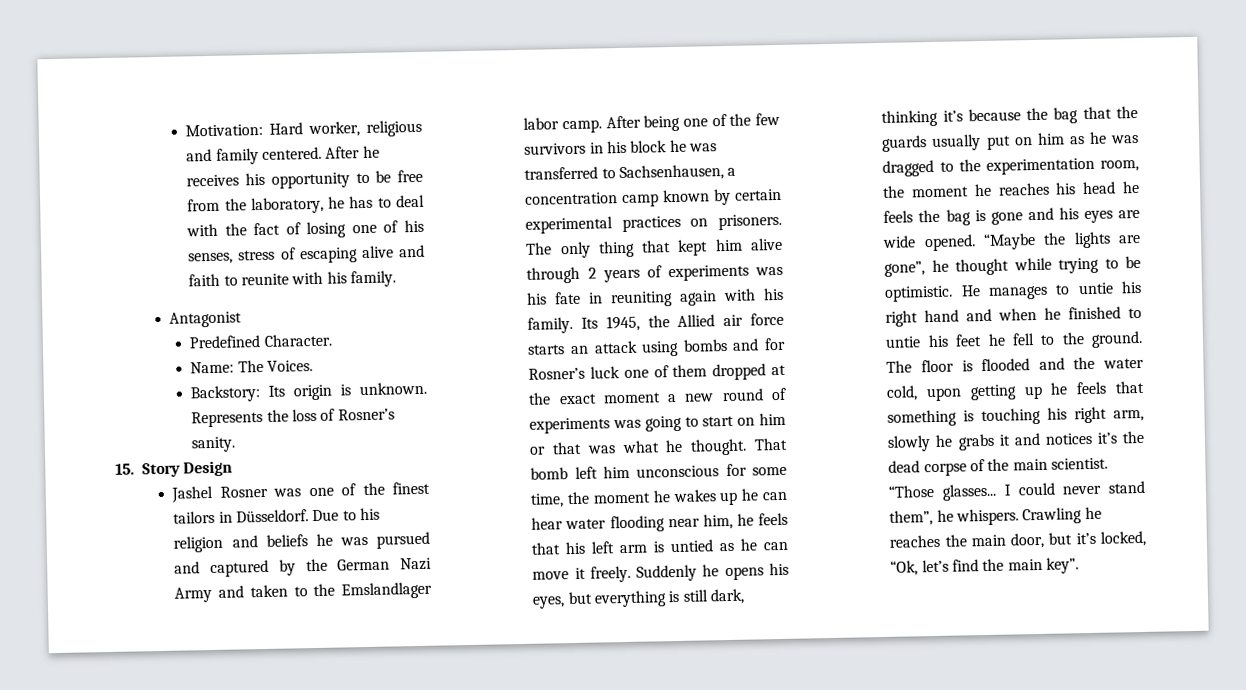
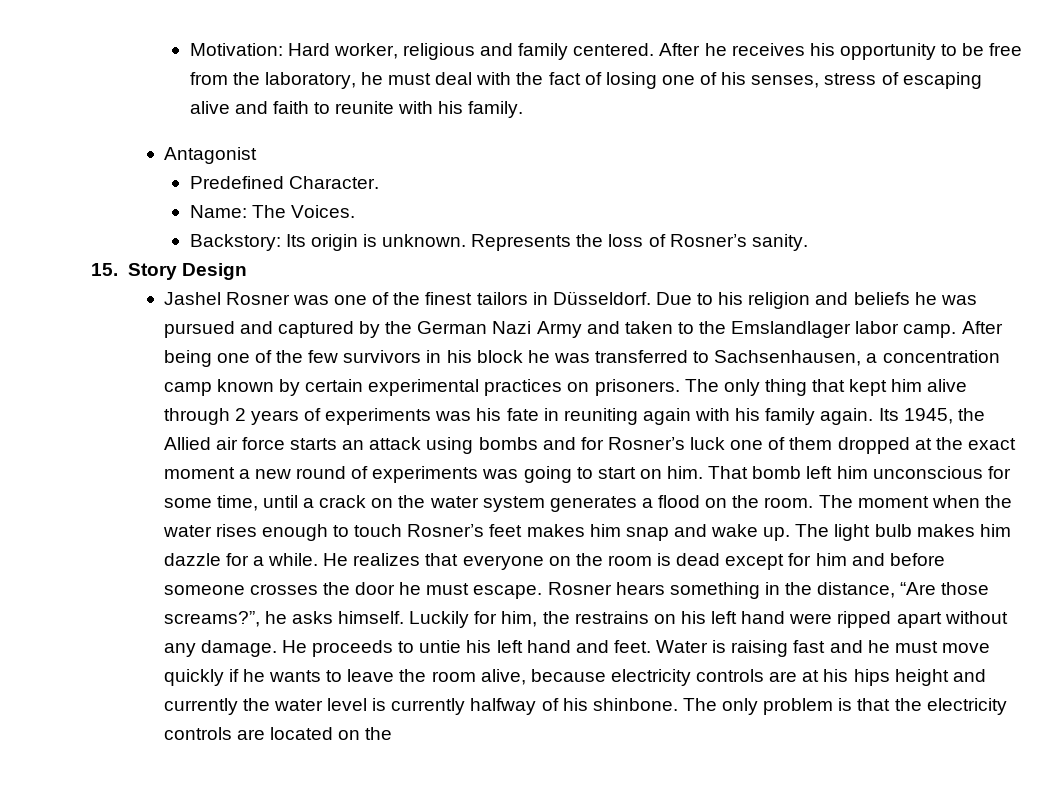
[349,195,392,209] has to -> [388,73,432,85] must
[527,316,574,334] family. -> [765,408,874,425] family again.
[759,412,786,426] [529,438,748,456] him or that was what he thought. -> [667,466,704,479] him.
[567,488,788,506] [531,512,788,533] [531,538,788,555] [532,562,789,583] [532,588,745,609] [881,105,1138,127] [881,131,1139,152] [882,157,1139,177] [882,180,1140,198] [883,207,1140,226] [882,231,1141,252] [884,255,1141,277] [884,280,1142,302] [885,310,919,327] the moment he wakes up he can hear water flooding near him, he feels that his left arm is untied as he can move it freely. Suddenly he opens his eyes, but everything is still dark, thinking it’s because the bag that the guards usually put on him as he was dragged to the experimentation room, the moment he reaches his head he feels the bag is gone and his eyes are wide opened. “Maybe the lights are gone”, he thought while trying to be optimistic. He manages to untie his right -> [262,495,1012,512] [162,524,1011,541] [163,553,945,570] [163,582,990,599] [163,611,1008,628] [163,640,523,657] until a crack on the water system generates a flood on the room. The moment when the water rises enough to touch Rosner’s feet makes him snap and wake up. The light bulb makes him dazzle for a while. He realizes that everyone on the room is dead except for him and before someone crosses the door he must escape. Rosner hears something in the distance, “Are those screams?”, he asks himself. Luckily for him, the restrains on his left hand were ripped apart without any damage. He proceeds to untie his left
[998,306,1142,321] [885,330,1143,348] [886,356,1144,373] [886,380,1145,402] [887,406,1144,427] [887,430,1144,452] [888,457,1108,477] [888,480,1145,501] [889,506,1102,526] [889,530,1146,549] [890,557,1079,576] when he finished to untie his feet he fell to the ground. The floor is flooded and the water cold, upon getting up he feels that something is touching his right arm, slowly he grabs it and notices it’s the dead corpse of the main scientist. “Those glasses... I could never stand them”, he whispers. Crawling he reaches the main door, but it’s locked, “Ok, let’s find the main key”. -> [613,640,990,657] [163,669,986,686] [163,698,1007,715] [163,727,393,740] feet. Water is raising fast and he must move quickly if he wants to leave the room alive, because electricity controls are at his hips height and currently the water level is currently halfway of his shinbone. The only problem is that the electricity controls are located on the

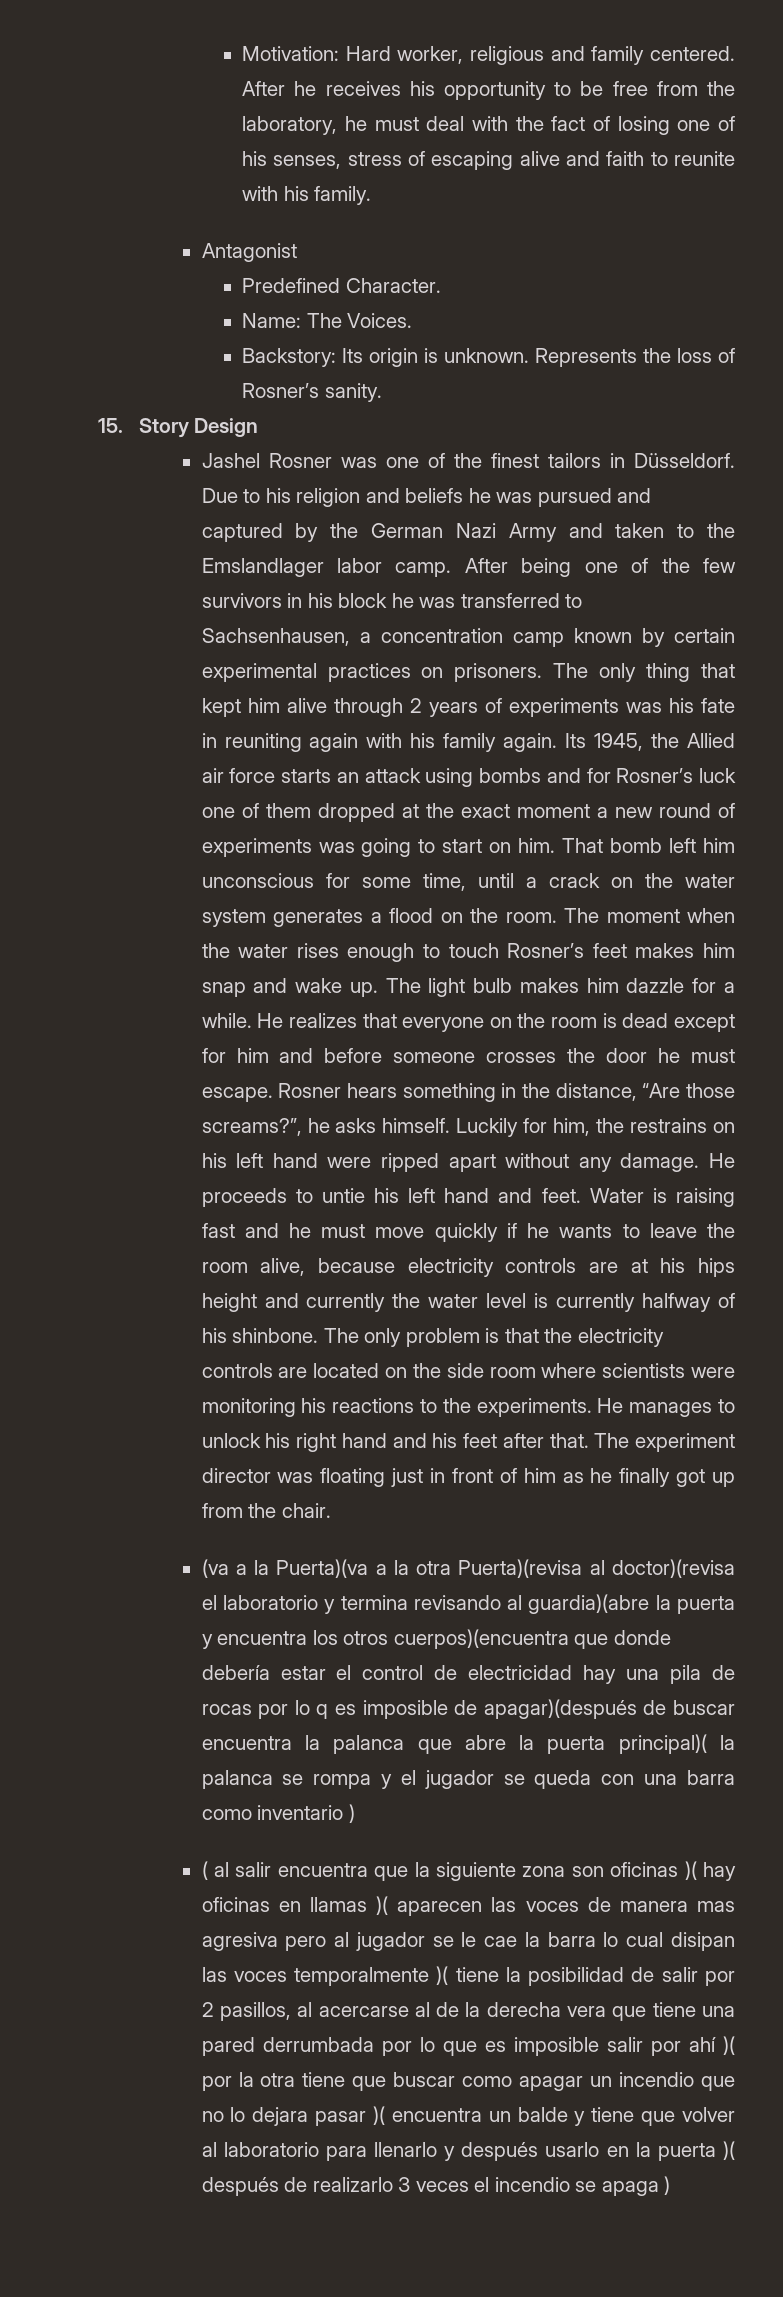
(393, 733) none -> [446,1363,735,1378] [201,1398,735,1417] [201,1433,735,1452] [201,1468,736,1487] [201,1503,331,1518] [201,1559,736,1578] [201,1594,735,1614] [201,1629,671,1649] [201,1665,735,1684] [201,1699,735,1719] [201,1734,735,1754] [201,1770,735,1789] [201,1804,355,1823] [201,1861,736,1881] [201,1896,735,1916] [201,1932,736,1951] [201,1966,736,1986] [201,2002,736,2021] [201,2036,736,2056] [201,2072,735,2091] [201,2106,735,2126] [201,2141,735,2161] [201,2176,671,2196] side room where scientists were monitoring his reactions to the experiments. He manages to unlock his right hand and his feet after that. The experiment director was floating just in front of him as he finally got up from the chair. // (va a la Puerta)(va a la otra Puerta)(revisa al doctor)(revisa el laboratorio y termina revisando al guardia)(abre la puerta y encuentra los otros cuerpos)(encuentra que donde debería estar el control de electricidad hay una pila de rocas por lo q es imposible de apagar)(después de buscar encuentra la palanca que abre la puerta principal)( la palanca se rompa y el jugador se queda con una barra como inventario ) // ( al salir encuentra que la siguiente zona son oficinas )( hay oficinas en llamas )( aparecen las voces de manera mas agresiva pero al jugador se le cae la barra lo cual disipan las voces temporalmente )( tiene la posibilidad de salir por 2 pasillos, al acercarse al de la derecha vera que tiene una pared derrumbada por lo que es imposible salir por ahí )( por la otra tiene que buscar como apagar un incendio que no lo dejara pasar )( encuentra un balde y tiene que volver al laboratorio para llenarlo y después usarlo en la puerta )( después de realizarlo 3 veces el incendio se apaga )

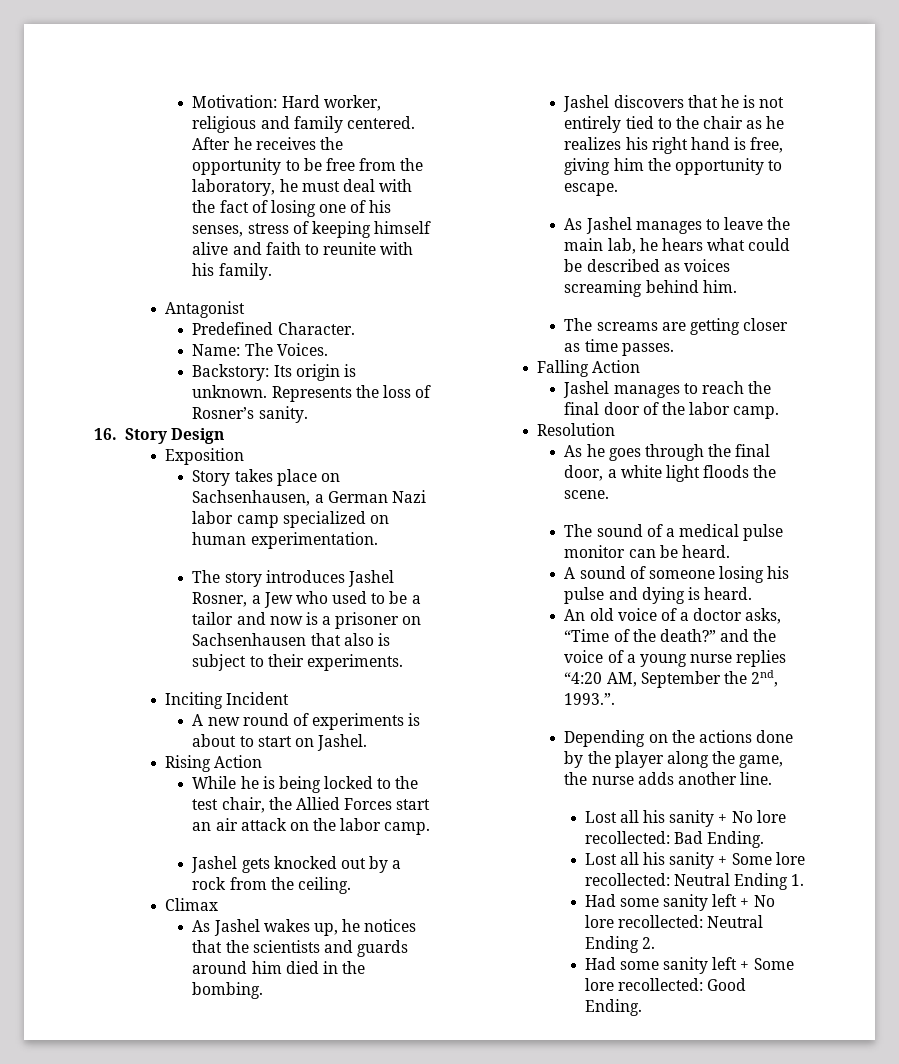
[409,81,435,96] his -> [319,137,343,150] the
[431,151,514,170] escaping -> [311,221,432,238] keeping himself
[98,418,123,433] 15. -> [94,428,117,440] 16.
[201,453,735,468] [201,488,652,507] [201,523,735,542] [201,558,736,577] [201,593,583,608] [201,628,735,647] [201,663,735,682] [201,698,736,717] [201,733,735,752] [201,768,736,787] [201,803,608,822] Jashel Rosner was one of the finest tailors in Düsseldorf. Due to his religion and beliefs he was pursued and captured by the German Nazi Army and taken to the Emslandlager labor camp. After being one of the few survivors in his block he was transferred to Sachsenhausen, a concentration camp known by certain experimental practices on prisoners. The only thing that kept him alive through 2 years of experiments was his fate in reuniting again with his family again. Its 1945, the Allied air force starts an attack using bombs and for Rosner’s luck one of them dropped at the exact moment a -> [165,448,245,465] [192,469,340,486] [192,490,426,506] [192,511,389,528] [192,532,378,549] [192,570,394,587] [192,591,421,608] [192,612,422,629] [192,633,390,646] [192,654,403,671] [165,692,290,709] [192,714,204,726] Exposition // Story takes place on Sachsenhausen, a German Nazi labor camp specialized on human experimentation. // The story introduces Jashel Rosner, a Jew who used to be a tailor and now is a prisoner on Sachsenhausen that also is subject to their experiments. // Inciting Incident // A
[318,838,412,857] was going -> [408,713,421,726] [192,734,237,747] is about
[518,838,735,853] [201,873,735,891] [201,908,736,927] [201,943,735,962] [201,978,736,997] [201,1013,735,1032] [201,1048,735,1063] [201,1083,735,1102] [201,1118,736,1137] [201,1153,735,1172] [201,1188,735,1207] [201,1223,736,1242] [201,1258,735,1277] [201,1293,735,1312] [201,1328,664,1347] [201,1363,735,1378] [201,1398,735,1417] [201,1433,735,1452] [201,1468,736,1487] [201,1503,331,1518] [201,1559,736,1578] [201,1594,735,1614] [201,1629,671,1649] [201,1665,735,1684] [201,1699,735,1719] [201,1734,735,1754] [201,1770,735,1789] [201,1804,355,1823] [201,1861,736,1881] [201,1896,735,1916] [201,1932,736,1951] [201,1966,736,1986] [201,2002,736,2021] [201,2036,736,2056] [201,2072,735,2091] [201,2106,735,2126] [201,2141,735,2161] [201,2176,671,2196] him. That bomb left him unconscious for some time, until a crack on the water system generates a flood on the room. The moment when the water rises enough to touch Rosner’s feet makes him snap and wake up. The light bulb makes him dazzle for a while. He realizes that everyone on the room is dead except for him and before someone crosses the door he must escape. Rosner hears something in the distance, “Are those screams?”, he asks himself. Luckily for him, the restrains on his left hand were ripped apart without any damage. He proceeds to untie his left hand and feet. Water is raising fast and he must move quickly if he wants to leave the room alive, because electricity controls are at his hips height and currently the water level is currently halfway of his shinbone. The only problem is that the electricity controls are located on the side room where scientists were monitoring his reactions to the experiments. He manages to unlock his right hand and his feet after that. The experiment director was floating just in front of him as he finally got up from the chair. // (va a la Puerta)(va a la otra Puerta)(revisa al doctor)(revisa el laboratorio y termina revisando al guardia)(abre la puerta y encuentra los otros cuerpos)(encuentra que donde debería estar el control de electricidad hay una pila de rocas por lo q es imposible de apagar)(después de buscar encuentra la palanca que abre la puerta principal)( la palanca se rompa y el jugador se queda con una barra como inventario ) // ( al salir encuentra que la siguiente zona son oficinas )( hay oficinas en llamas )( aparecen las voces de manera mas agresiva pero al jugador se le cae la barra lo cual disipan las voces temporalmente )( tiene la posibilidad de salir por 2 pasillos, al acercarse al de la derecha vera que tiene una pared derrumbada por lo que es imposible salir por ahí )( por la otra tiene que buscar como apagar un incendio que no lo dejara pasar )( encuentra un balde y tiene que volver al laboratorio para llenarlo y después usarlo en la puerta )( después de realizarlo 3 veces el incendio se apaga ) -> [317,734,368,751] [165,755,263,772] [192,776,419,793] [192,797,431,813] [192,818,431,835] [191,856,402,873] [192,877,351,894] [165,898,219,911] [192,919,417,936] [192,940,409,957] [192,961,366,974] [192,982,264,999] [563,95,785,112] [564,116,785,133] [564,137,784,154] [564,158,783,175] [564,183,619,196] [564,217,791,234] [564,238,791,254] [564,259,730,272] [564,280,737,297] [564,318,789,335] [564,339,674,356] [537,360,641,377] [563,381,772,398] [564,402,780,419] [537,423,616,436] [564,444,771,461] [564,465,777,482] [564,490,610,499] [564,524,784,541] [564,545,730,558] [564,566,790,583] [564,587,753,604] [564,608,782,624] [564,629,777,642] [564,650,787,667] [564,670,779,688] [564,693,616,705] [564,730,794,747] [564,751,784,768] [564,772,773,785] [584,810,786,827] [584,831,765,848] [584,852,805,869] [584,873,805,890] [584,894,775,911] [584,915,764,928] [584,936,655,953] [584,957,794,974] [584,978,747,991] [584,999,642,1016] Jashel. // Rising Action // While he is being locked to the test chair, the Allied Forces start an air attack on the labor camp. // Jashel gets knocked out by a rock from the ceiling. // Climax // As Jashel wakes up, he notices that the scientists and guards around him died in the bombing. // Jashel discovers that he is not entirely tied to the chair as he realizes his right hand is free, giving him the opportunity to escape. // As Jashel manages to leave the main lab, he hears what could be described as voices screaming behind him. // The screams are getting closer as time passes. // Falling Action // Jashel manages to reach the final door of the labor camp. // Resolution // As he goes through the final door, a white light floods the scene. // The sound of a medical pulse monitor can be heard. // A sound of someone losing his pulse and dying is heard. // An old voice of a doctor asks, “Time of the death?” and the voice of a young nurse replies “4:20 AM, September the 2nd, 1993.”. // Depending on the actions done by the player along the game, the nurse adds another line. // Lost all his sanity + No lore recollected: Bad Ending. // Lost all his sanity + Some lore recollected: Neutral Ending 1. // Had some sanity left + No lore recollected: Neutral Ending 2. // Had some sanity left + Some lore recollected: Good Ending.

